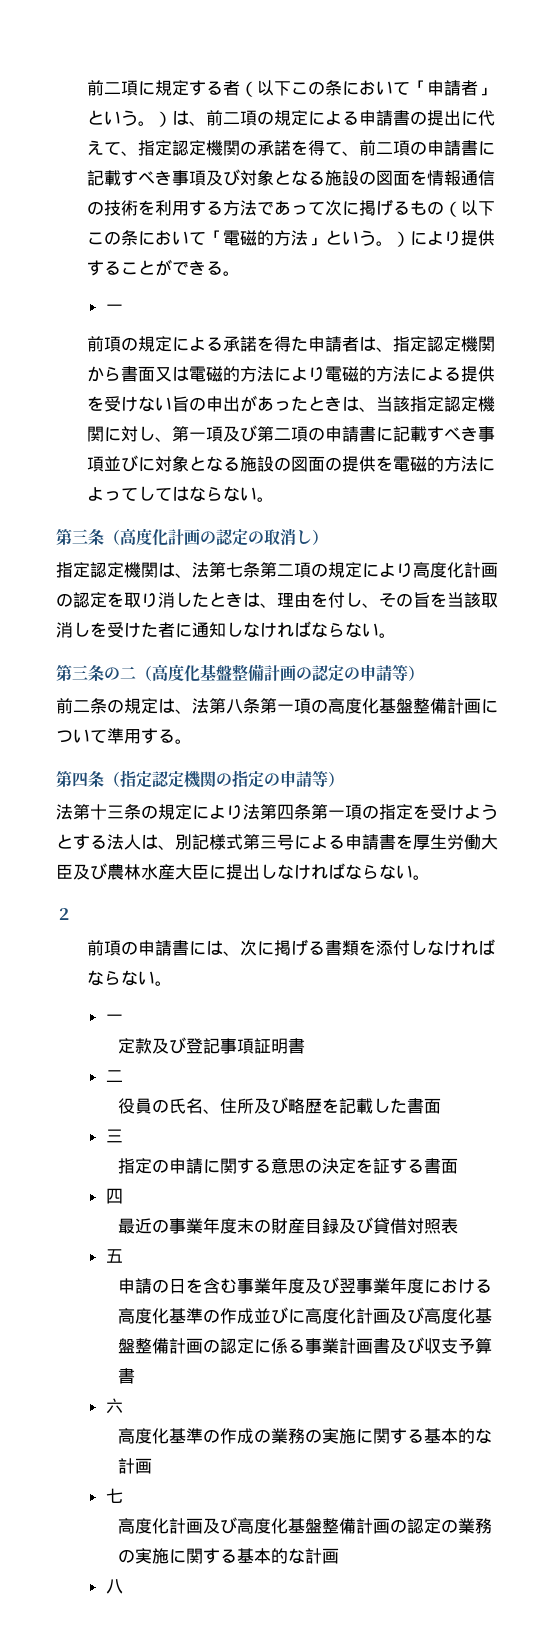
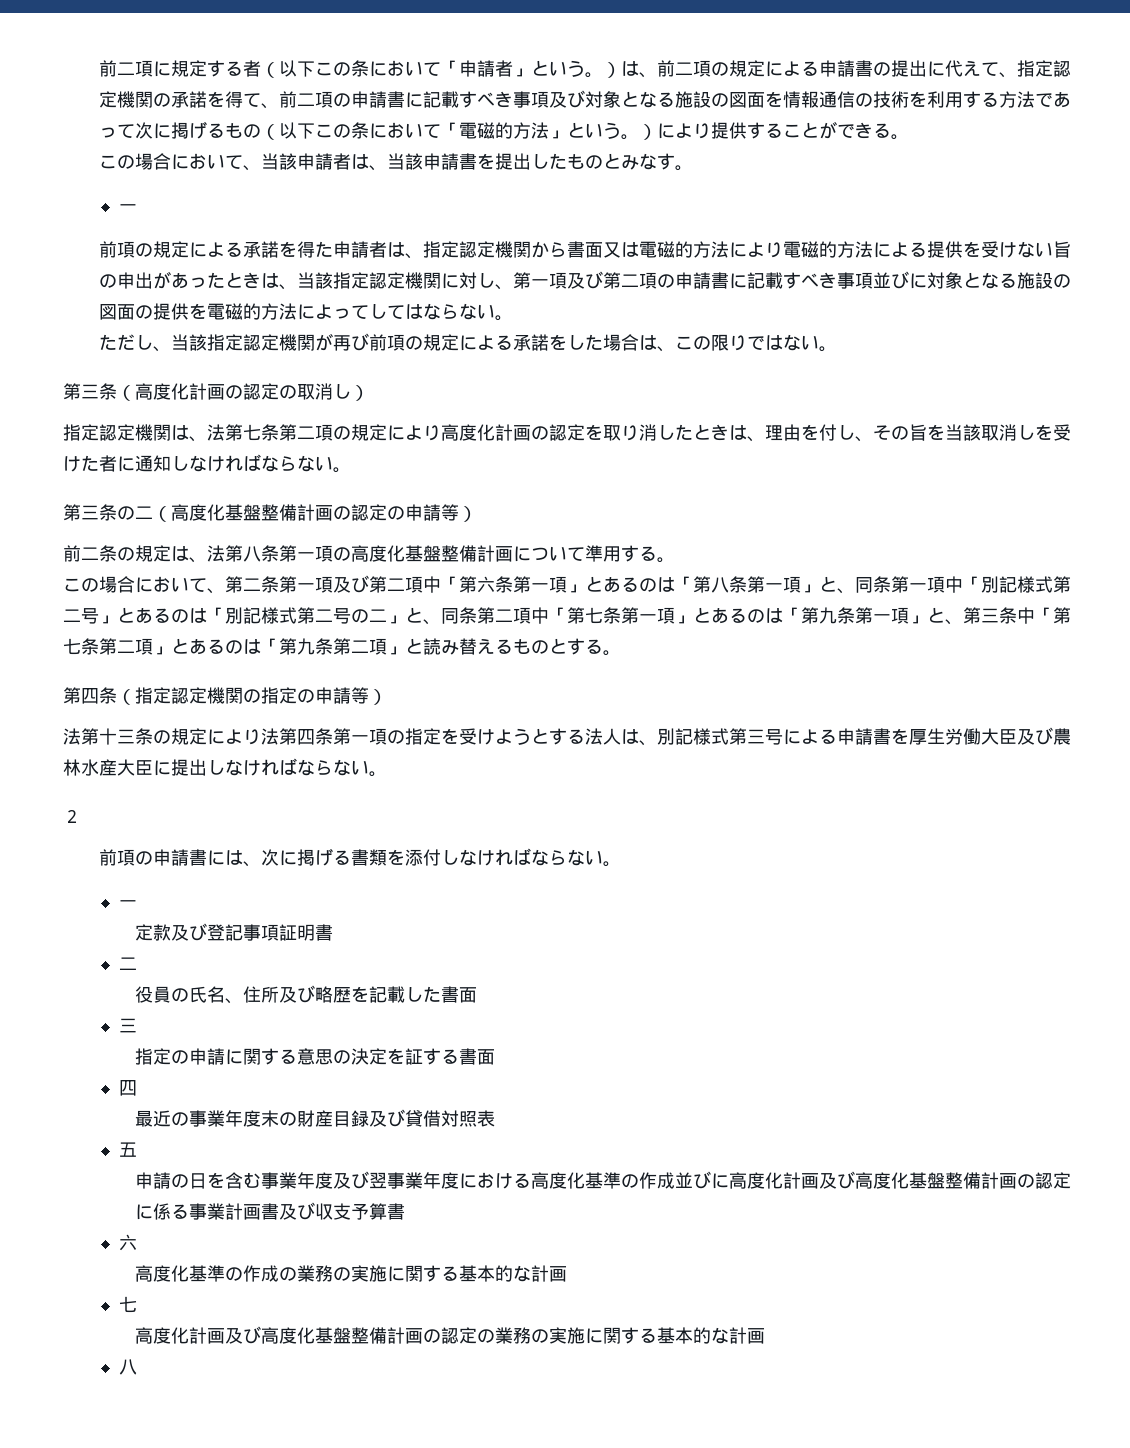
(240, 273) none -> [98,153,693,171] // この場合において、当該申請者は、当該申請書を提出したものとみなす。
(274, 499) none -> [98,333,837,352] // ただし、当該指定認定機関が再び前項の規定による承諾をした場合は、この限りではない。
(192, 741) none -> [63,575,1071,594] [63,607,1071,625] [63,638,621,656] // この場合において、第二条第一項及び第二項中「第六条第一項」とあるのは「第八条第一項」と、同条第一項中「別記様式第二号」とあるのは「別記様式第二号の二」と、同条第二項中「第七条第一項」とあるのは「第九条第一項」と、第三条中「第七条第二項」とあるのは「第九条第二項」と読み替えるものとする。

